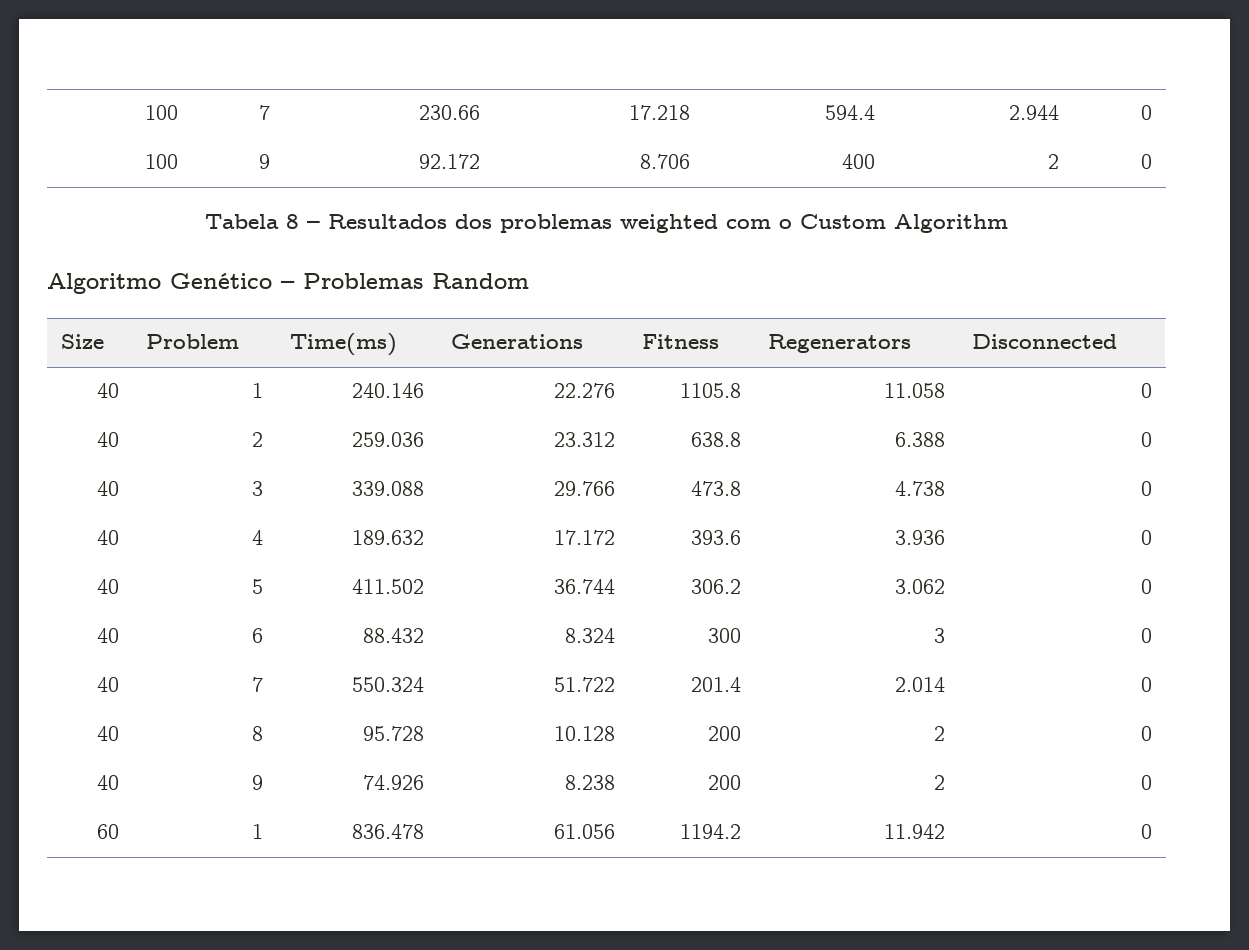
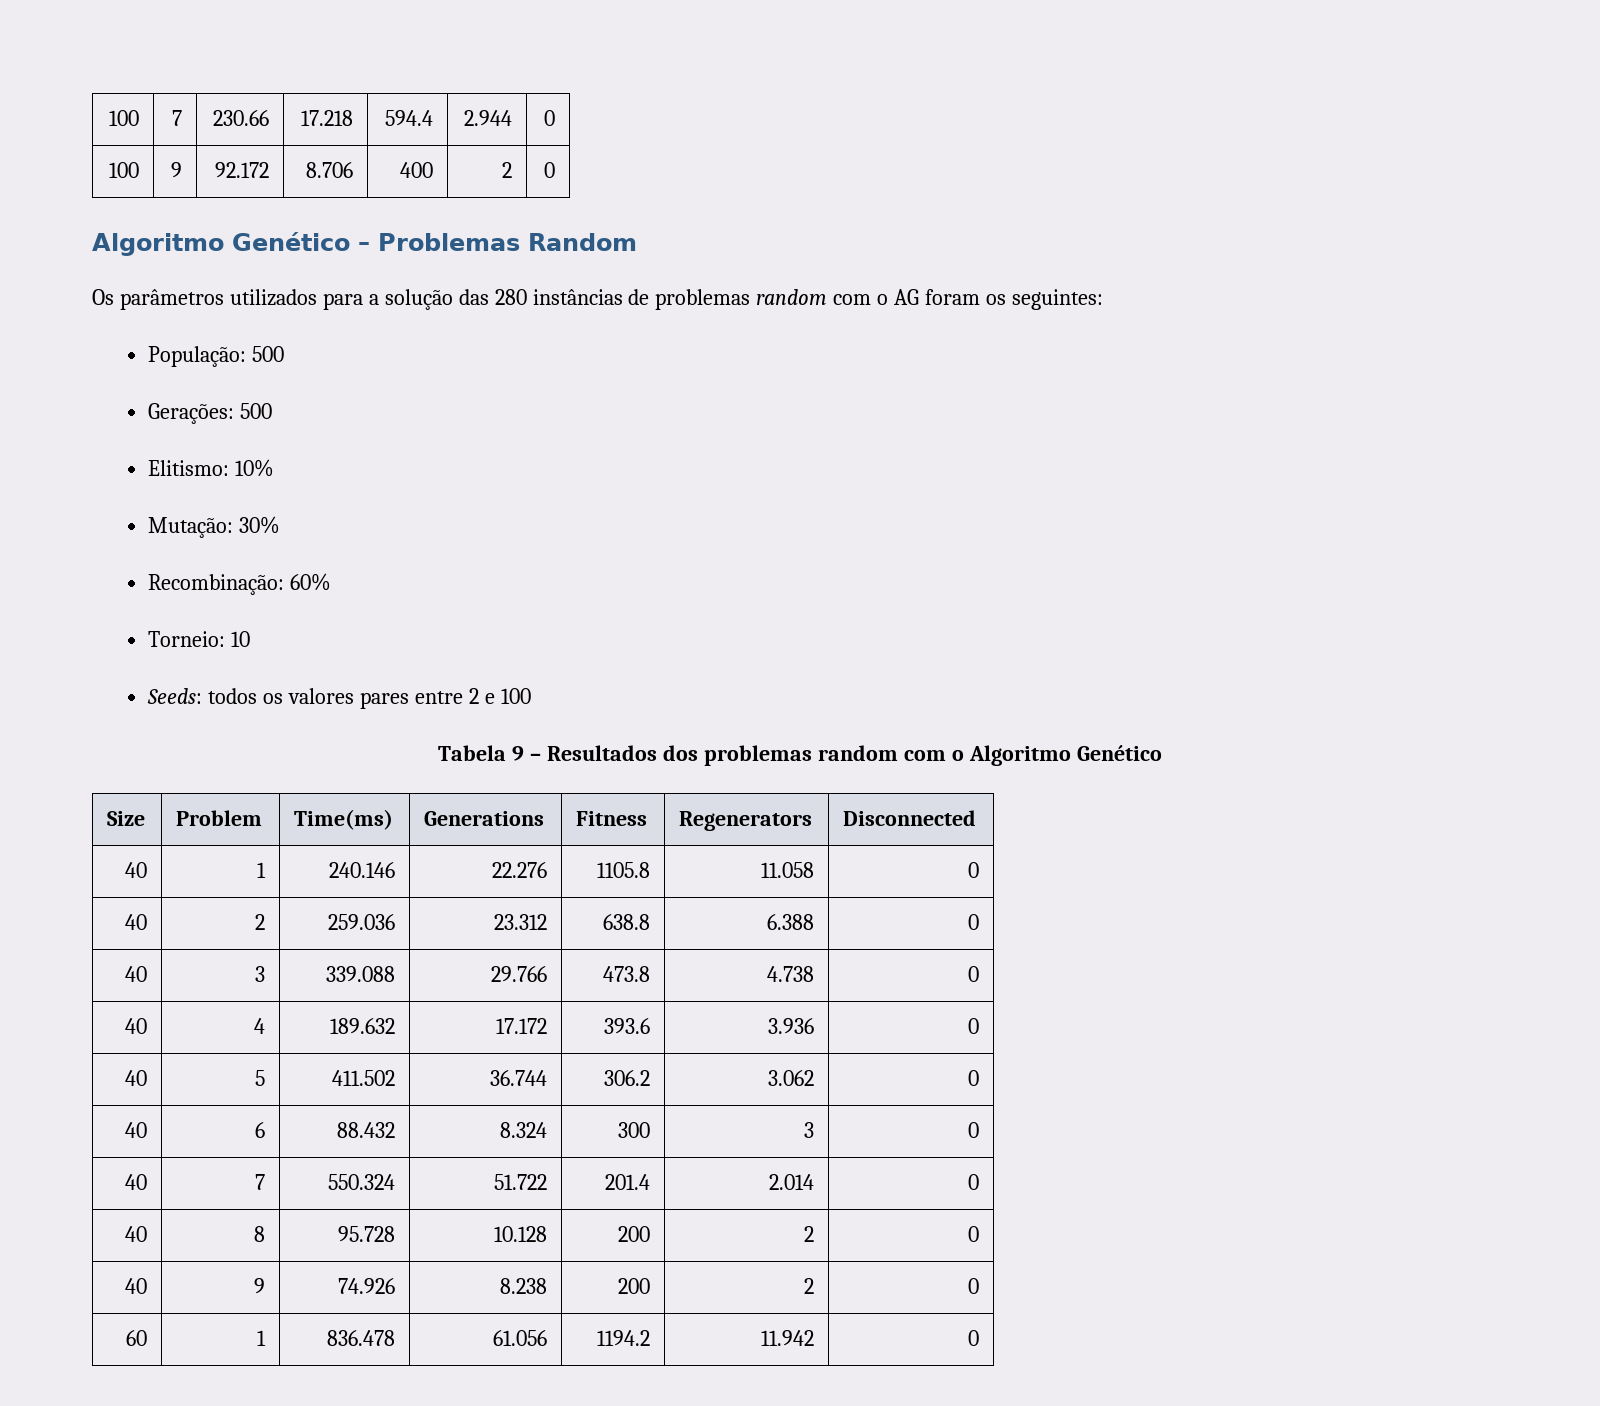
[205,214,1008,233] // Tabela 8 – Resultados dos problemas weighted com o Custom Algorithm -> (555, 170) none
(529, 281) none -> [92,289,1103,310] [148,346,285,367] [148,403,273,424] [148,459,275,477] [148,516,281,538] [148,573,332,595] [148,631,251,647] [147,688,531,709] [438,745,1162,766] // Os parâmetros utilizados para a solução das 280 instâncias de problemas random com o AG foram os seguintes: // População: 500 // Gerações: 500 // Elitismo: 10% // Mutação: 30% // Recombinação: 60% // Torneio: 10 // Seeds: todos os valores pares entre 2 e 100 // Tabela 9 – Resultados dos problemas random com o Algoritmo Genético

